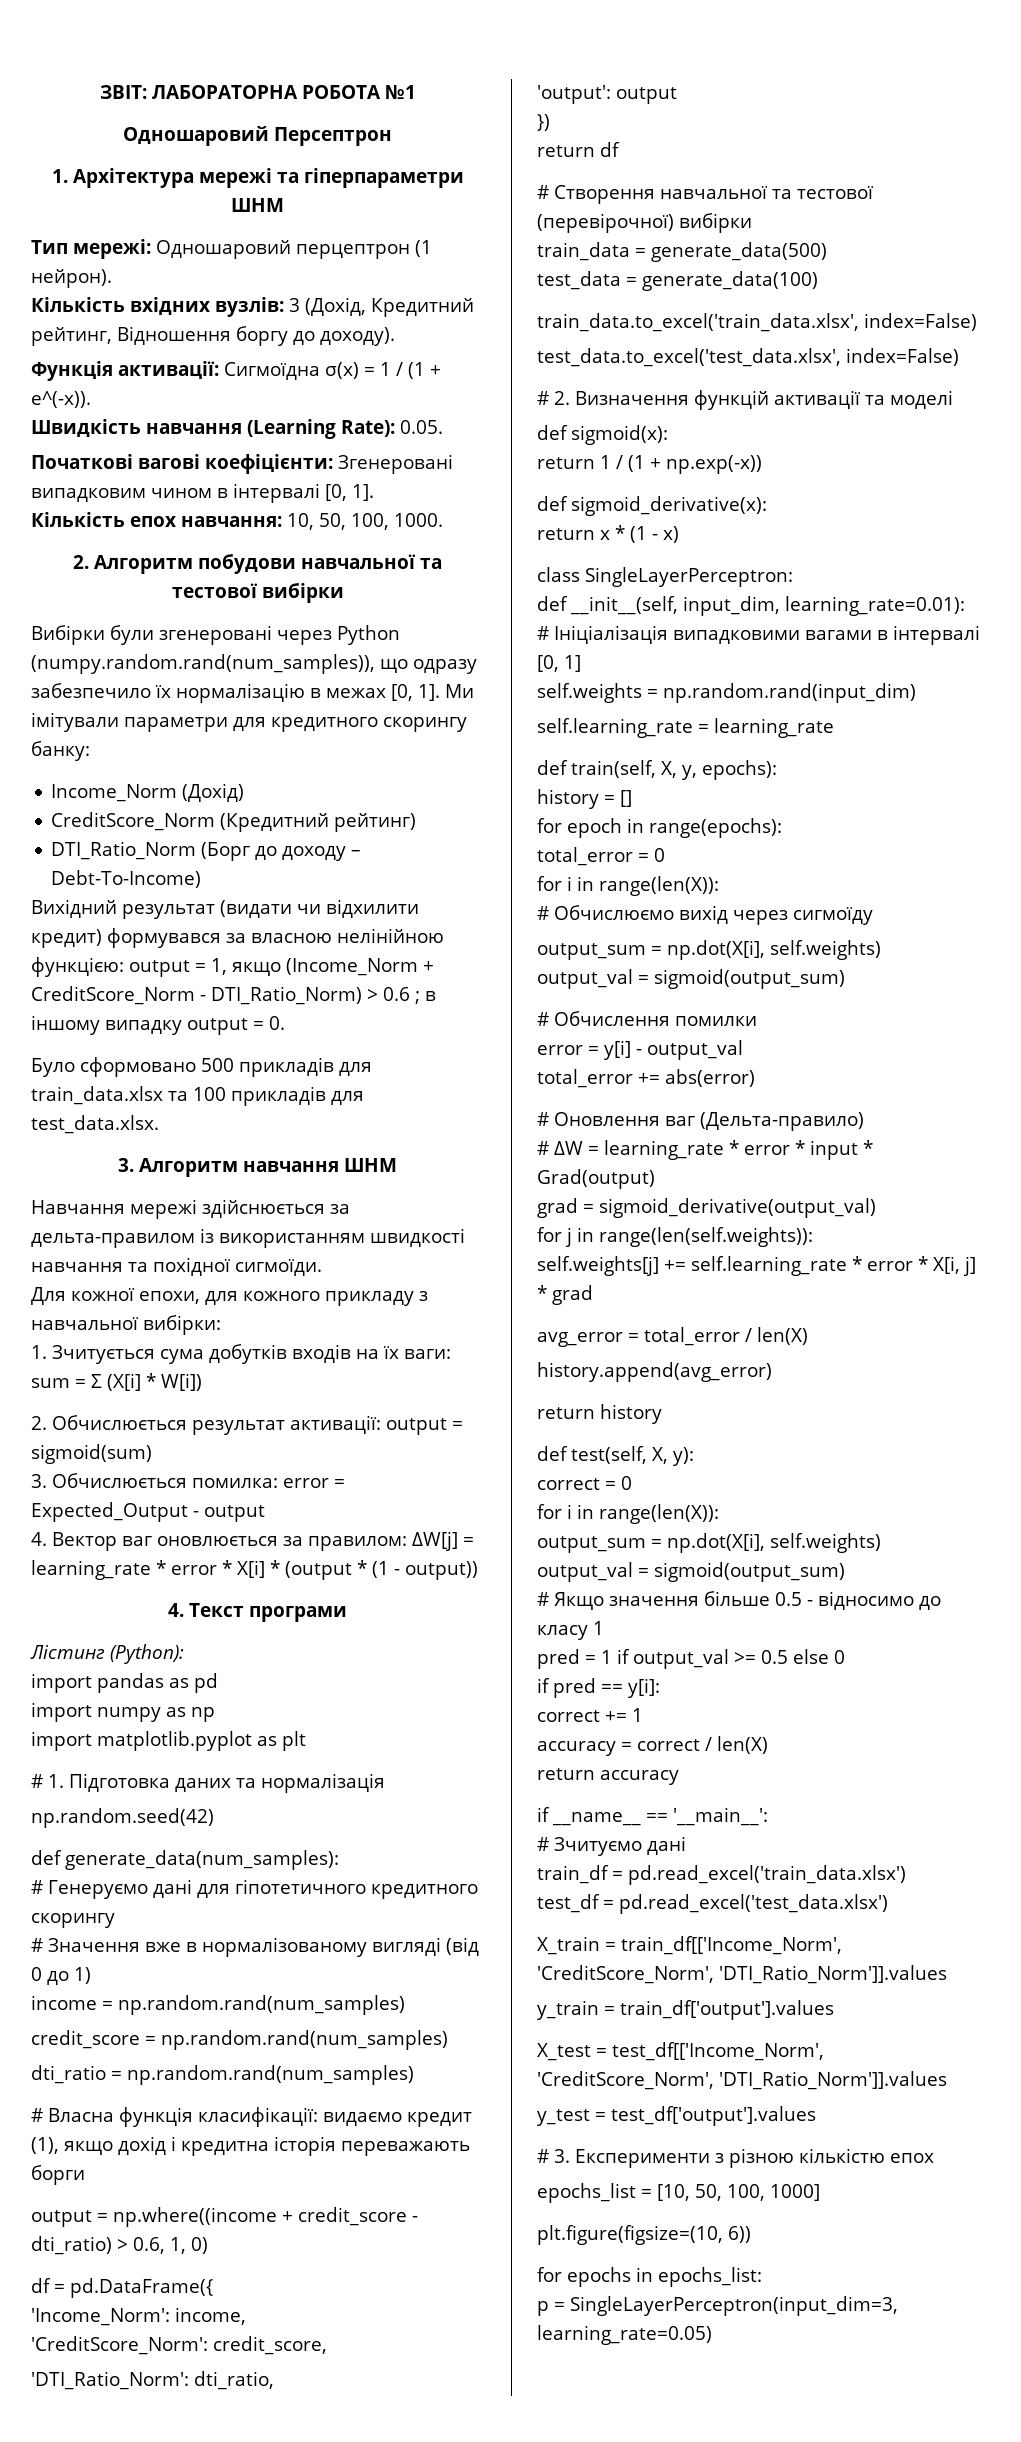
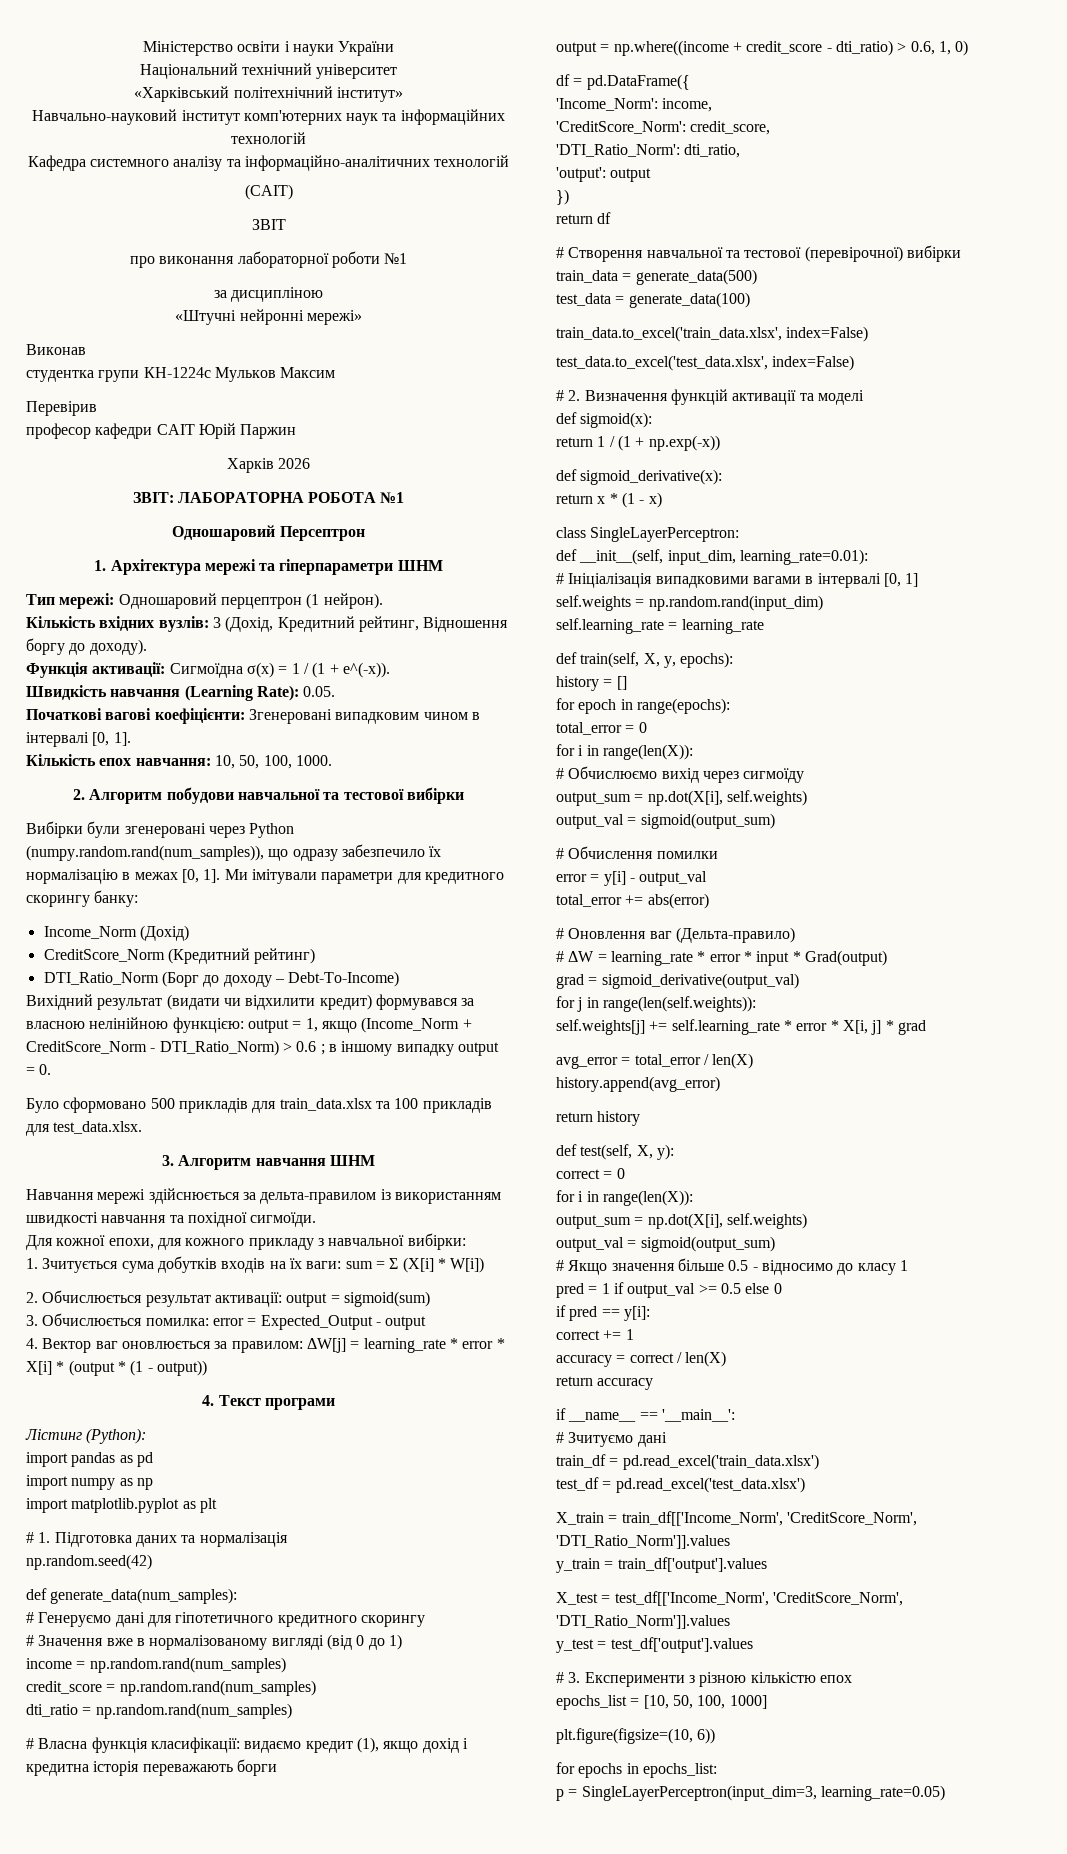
(99, 92) none -> [142,41,395,56] [139,63,398,79] [134,86,403,102] [32,109,505,125] [231,132,306,144] [27,155,510,171] [244,184,293,200] [251,219,286,230] [129,251,408,268] [213,287,324,302] [175,309,362,325] [26,344,86,355] [26,367,336,382] [26,401,97,416] [26,423,297,439] [226,458,311,473] Міністерство освіти і науки України // Національний технічний університет // «Харківський політехнічний інститут» // Навчально-науковий інститут комп'ютерних наук та інформаційних технологій // Кафедра системного аналізу та інформаційно-аналітичних технологій // (САІТ) // ЗВІТ // про виконання лабораторної роботи №1 // за дисципліною // «Штучні нейронні мережі» // Виконав // студентка групи КН-1224с Мульков Максим // Перевірив // професор кафедри САІТ Юрій Паржин // Харків 2026 //

